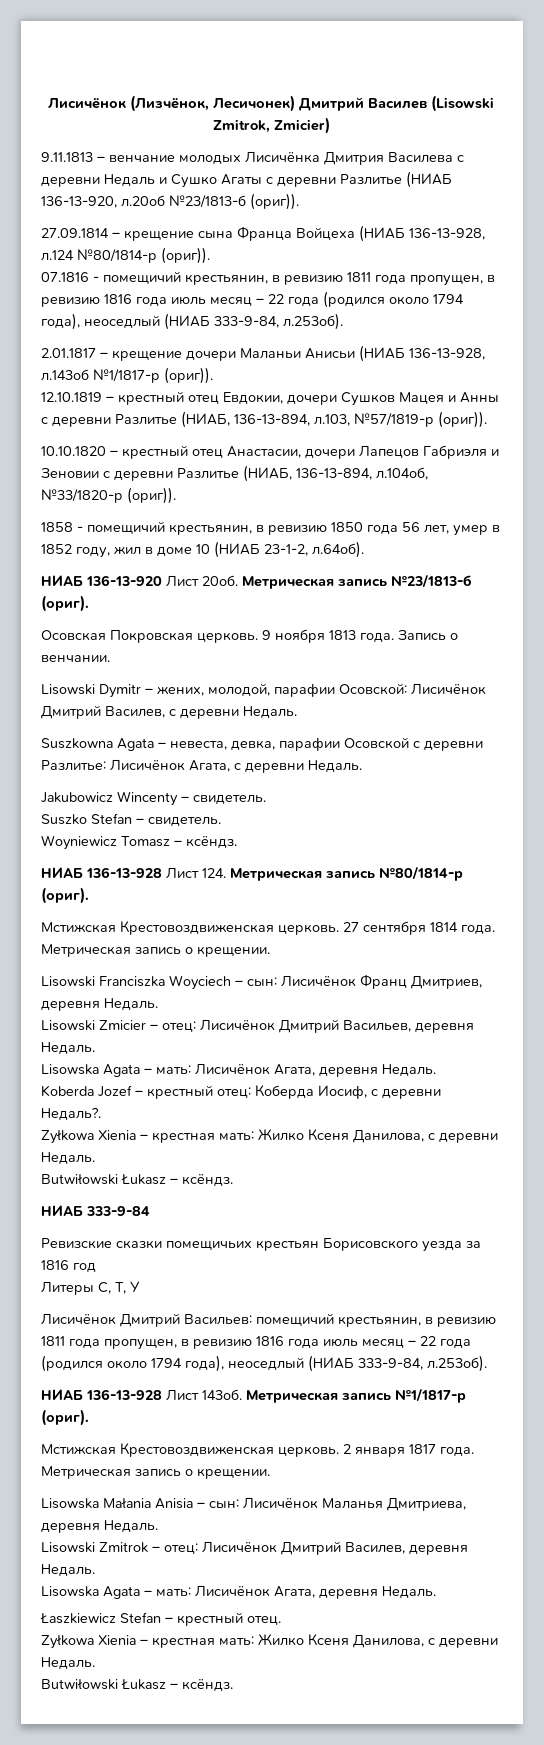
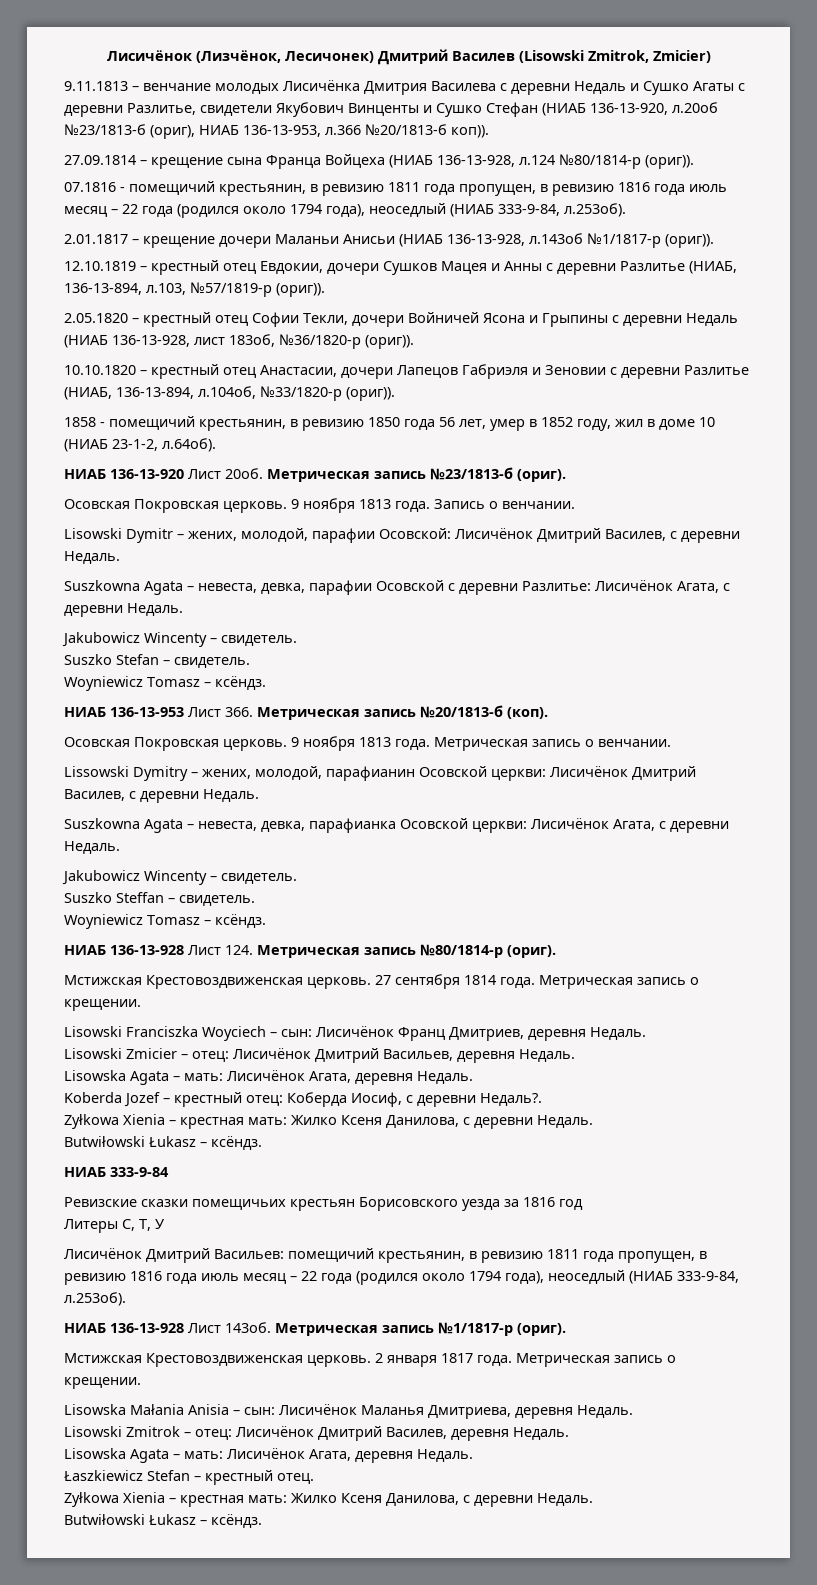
[340,171,452,188] [41,193,299,210] Разлитье (НИАБ 136-13-920, л.20об №23/1813-б (ориг)). -> [127,102,718,117] [64,124,489,139] Разлитье, свидетели Якубович Винценты и Сушко Стефан (НИАБ 136-13-920, л.20об №23/1813-б (ориг), НИАБ 136-13-953, л.366 №20/1813-б коп)).
(487, 419) none -> [64,312,738,327] [64,334,414,349] // 2.05.1820 – крестный отец Софии Текли, дочери Войничей Ясона и Грыпины с деревни Недаль (НИАБ 136-13-928, лист 183об, №36/1820-р (ориг)).
(237, 842) none -> [64,705,548,720] [64,736,671,751] [64,766,696,781] [64,789,259,803] [64,818,729,833] [64,841,120,854] [62,870,297,885] [64,892,255,906] [64,914,266,929] // НИАБ 136-13-953 Лист 366. Метрическая запись №20/1813-б (коп). // Осовская Покровская церковь. 9 ноября 1813 года. Метрическая запись о венчании. // Lissowski Dymitry – жених, молодой, парафианин Осовской церкви: Лисичёнок Дмитрий Василев, с деревни Недаль. // Suszkowna Agata – невеста, девка, парафианка Осовской церкви: Лисичёнок Агата, с деревни Недаль. // Jakubowicz Wincenty – свидетель. // Suszko Steffan – свидетель. // Woyniewicz Tomasz – ксёндз.

